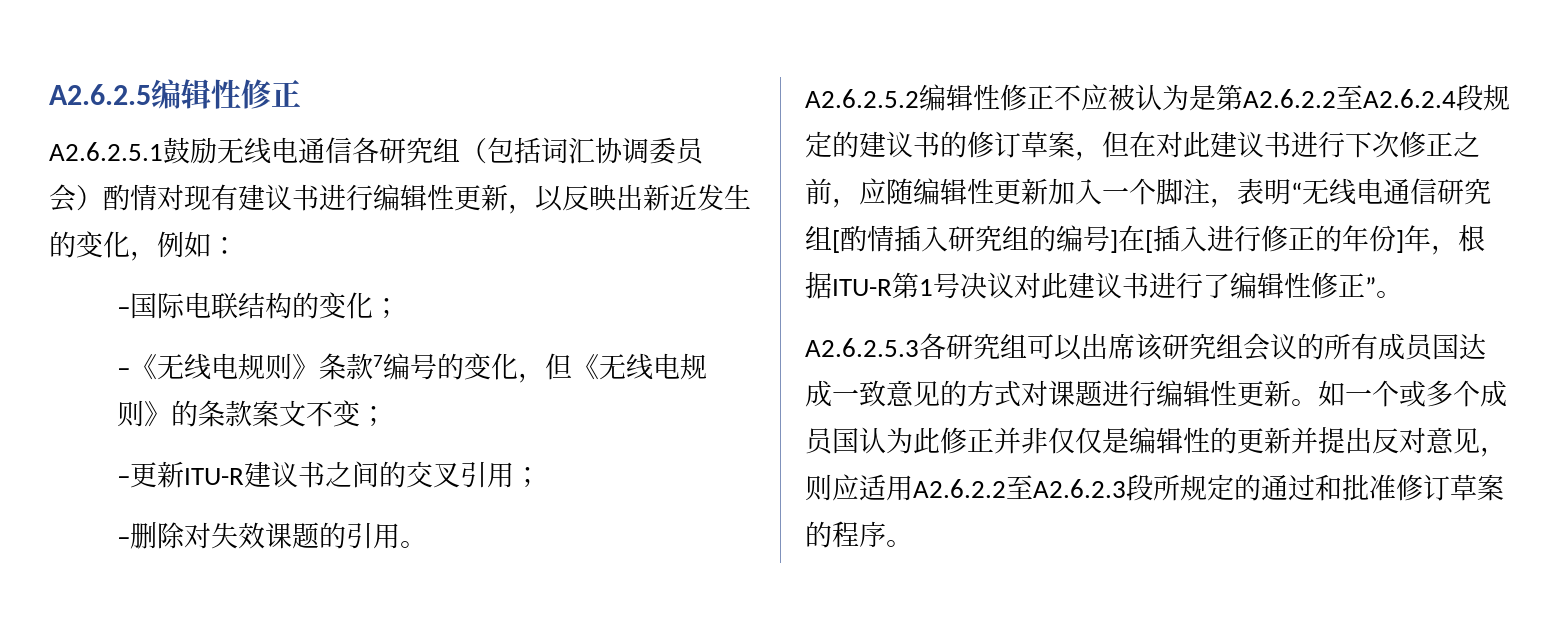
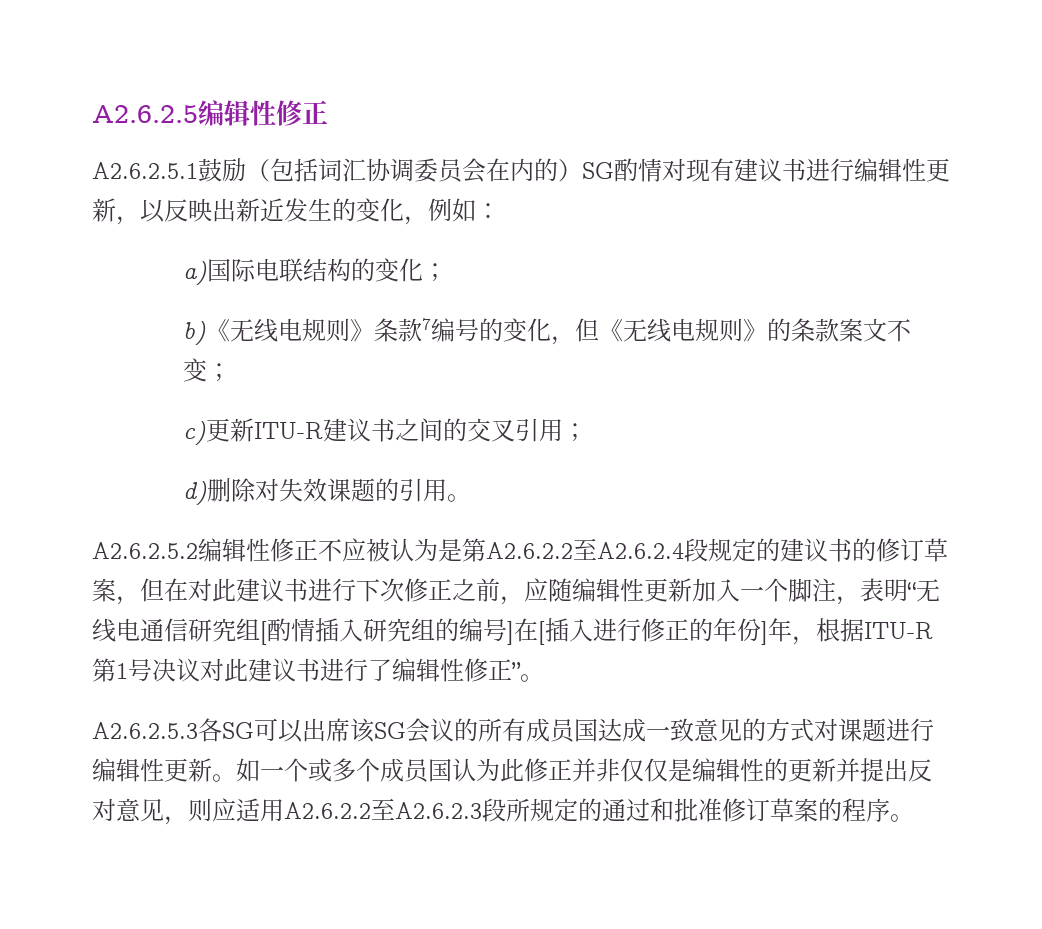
[217,137,460,164] 无线电通信各研究组 -> (246, 170) none
[76,185,103,211] ） -> [486,158,614,182] 在内的）SG
[116,307,130,316] – -> [182,261,207,285] a)
[116,368,130,377] – -> [182,321,206,345] b)
[116,476,130,485] – -> [182,421,206,445] c)
[116,537,130,546] – -> [182,481,207,505] d)
[946,333,1027,360] 研究组 -> [222,722,254,739] SG
[1162,333,1243,360] 研究组 -> [374,722,406,739] SG

